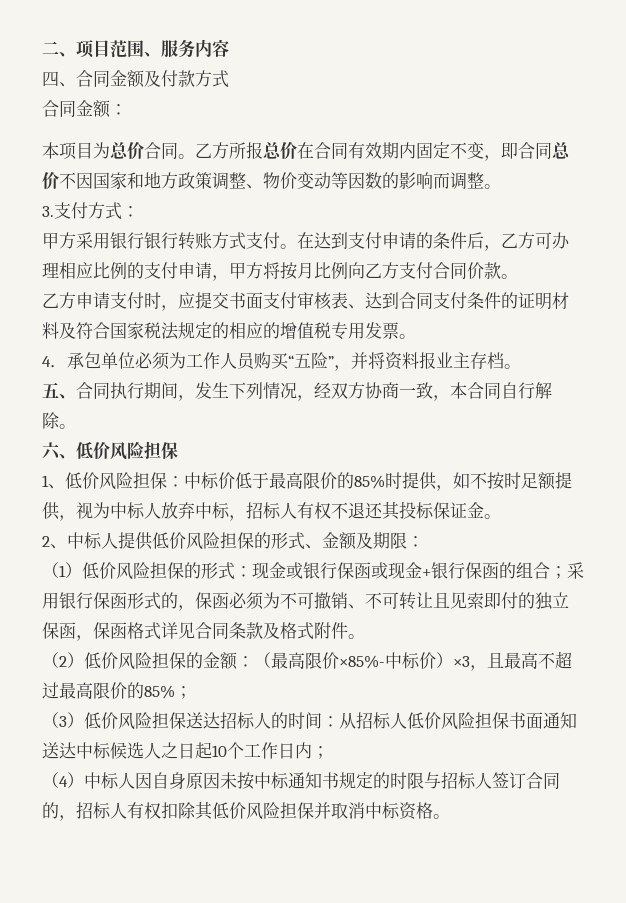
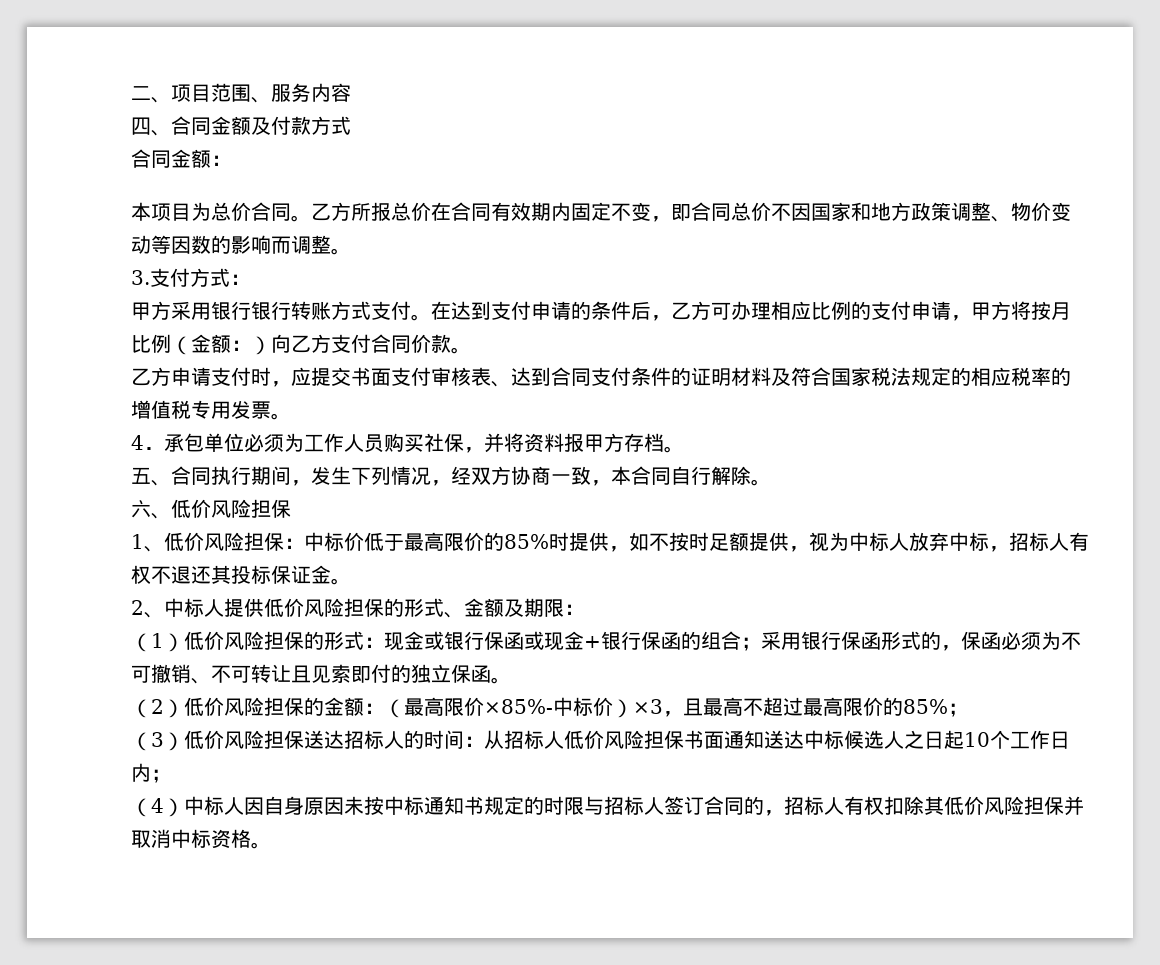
(348, 270) none -> [171,334,271,355] （金额：）
(263, 330) none -> [1011,367,1051,386] 税率
[288,352,334,369] “五险” -> [424,433,464,452] 社保
[436,352,470,368] 业主 -> [584,433,624,452] 甲方
[76,622,348,641] ，保函格式详见合同条款及格式附件 -> (491, 674) none

